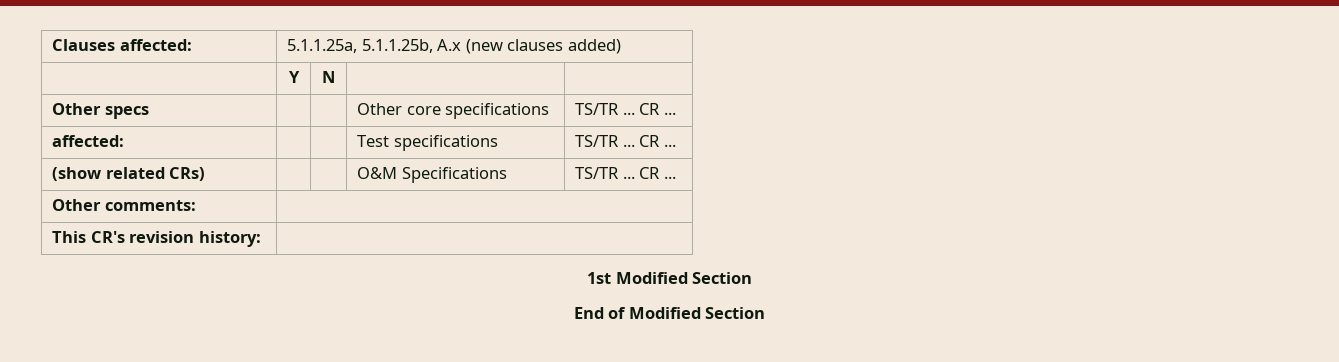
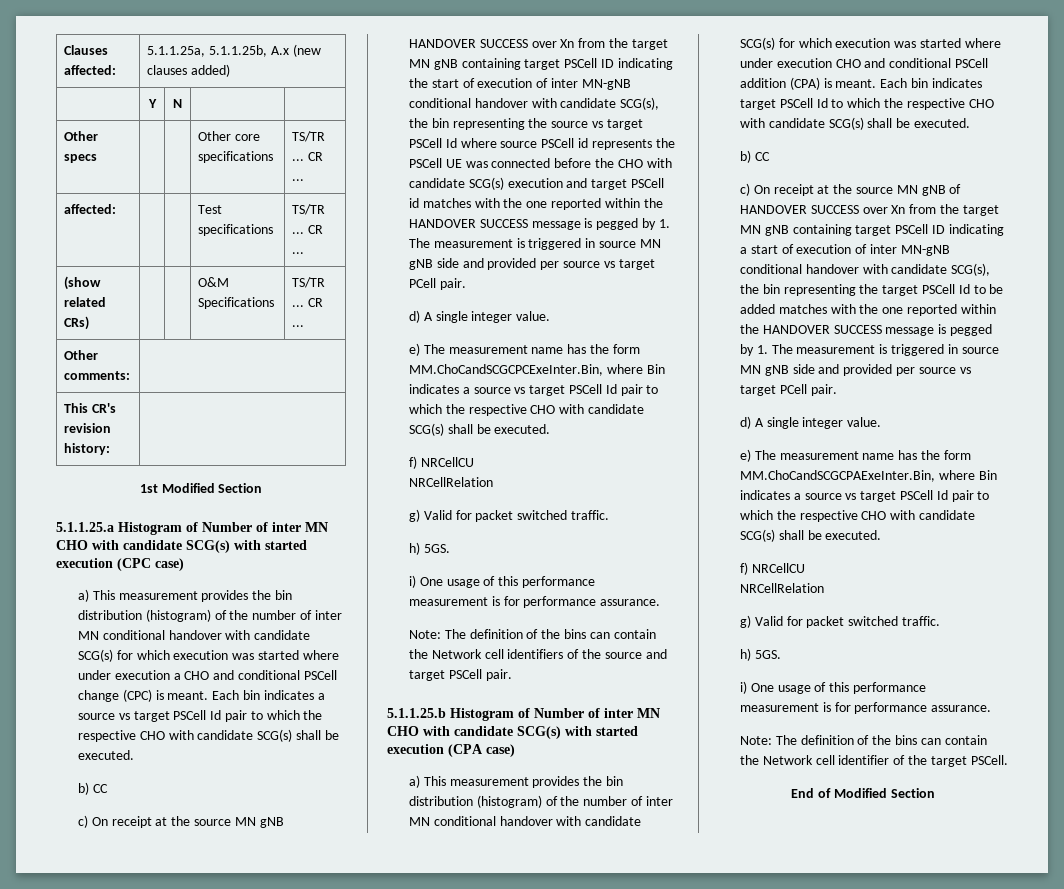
(752, 278) none -> [56,522,328,535] [56,540,307,553] [56,558,184,571] [78,589,293,602] [78,609,342,622] [78,630,311,640] [78,649,339,662] [78,670,337,680] [78,689,325,702] [78,710,323,722] [78,729,339,742] [78,750,135,760] [78,782,108,795] [78,815,284,828] [409,38,668,50] [409,58,673,70] [409,78,631,90] [409,97,660,110] [409,118,643,130] [409,138,675,150] [409,158,672,168] [409,177,665,190] [409,198,663,210] [409,218,670,230] [409,238,661,250] [409,258,655,270] [409,278,466,290] [409,310,551,323] [409,343,640,356] [409,364,665,376] [409,384,659,396] [409,404,645,416] [409,423,551,436] [409,456,474,469] [409,477,494,487] [409,509,610,522] [409,542,450,555] [409,575,596,588] [409,596,661,608] [409,629,656,639] [409,649,667,659] [409,669,512,681] [387,708,660,721] [387,726,638,739] [387,744,515,757] [409,775,624,788] [409,795,673,808] [409,816,642,826] [740,37,1001,50] [740,58,989,68] [740,77,982,90] [740,98,994,110] [740,117,971,130] [740,150,770,163] [740,183,962,196] [740,204,999,216] [740,224,1004,236] [740,244,950,256] [740,263,991,276] [740,284,1004,296] [740,304,996,316] [740,324,993,336] [740,344,999,356] [740,364,971,376] [740,384,837,396] [740,416,882,429] [740,449,971,462] [740,470,997,482] [740,490,990,502] [740,510,976,522] [740,529,882,542] [740,562,805,575] [740,583,825,593] [740,615,941,628] [740,648,781,661] [740,681,927,694] [740,702,992,714] [740,735,987,745] [740,755,1008,767] // 5.1.1.25.a Histogram of Number of inter MN CHO with candidate SCG(s) with started execution (CPC case) // a) This measurement provides the bin distribution (histogram) of the number of inter MN conditional handover with candidate SCG(s) for which execution was started where under execution a CHO and conditional PSCell change (CPC) is meant. Each bin indicates a source vs target PSCell Id pair to which the respective CHO with candidate SCG(s) shall be executed. // b) CC // c) On receipt at the source MN gNB HANDOVER SUCCESS over Xn from the target MN gNB containing target PSCell ID indicating the start of execution of inter MN-gNB conditional handover with candidate SCG(s), the bin representing the source vs target PSCell Id where source PSCell id represents the PSCell UE was connected before the CHO with candidate SCG(s) execution and target PSCell id matches with the one reported within the HANDOVER SUCCESS message is pegged by 1. The measurement is triggered in source MN gNB side and provided per source vs target PCell pair. // d) A single integer value. // e) The measurement name has the form MM.ChoCandSCGCPCExeInter.Bin, where Bin indicates a source vs target PSCell Id pair to which the respective CHO with candidate SCG(s) shall be executed. // f) NRCellCU // NRCellRelation // g) Valid for packet switched traffic. // h) 5GS. // i) One usage of this performance measurement is for performance assurance. // Note: The definition of the bins can contain the Network cell identifiers of the source and target PSCell pair. // 5.1.1.25.b Histogram of Number of inter MN CHO with candidate SCG(s) with started execution (CPA case) // a) This measurement provides the bin distribution (histogram) of the number of inter MN conditional handover with candidate SCG(s) for which execution was started where under execution CHO and conditional PSCell addition (CPA) is meant. Each bin indicates target PSCell Id to which the respective CHO with candidate SCG(s) shall be executed. // b) CC // c) On receipt at the source MN gNB of HANDOVER SUCCESS over Xn from the target MN gNB containing target PSCell ID indicating a start of execution of inter MN-gNB conditional handover with candidate SCG(s), the bin representing the target PSCell Id to be added matches with the one reported within the HANDOVER SUCCESS message is pegged by 1. The measurement is triggered in source MN gNB side and provided per source vs target PCell pair. // d) A single integer value. // e) The measurement name has the form MM.ChoCandSCGCPAExeInter.Bin, where Bin indicates a source vs target PSCell Id pair to which the respective CHO with candidate SCG(s) shall be executed. // f) NRCellCU // NRCellRelation // g) Valid for packet switched traffic. // h) 5GS. // i) One usage of this performance measurement is for performance assurance. // Note: The definition of the bins can contain the Network cell identifier of the target PSCell.

